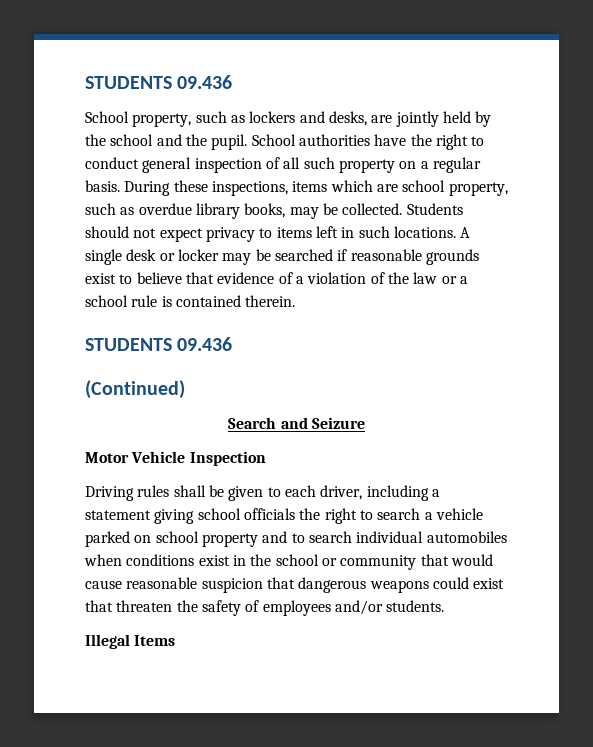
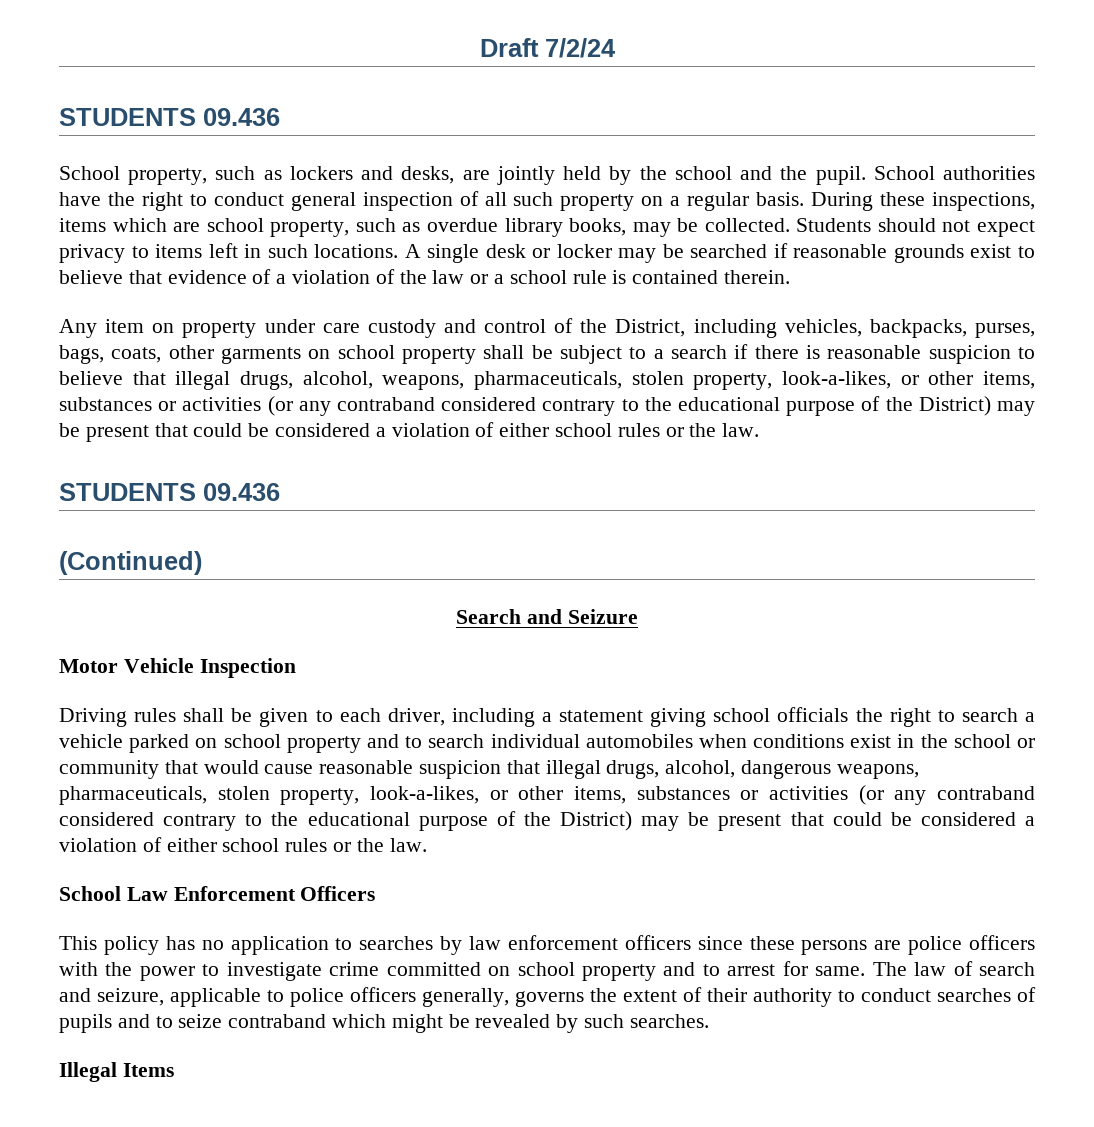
(85, 82) none -> [479,38,616,58] Draft 7/2/24 //
(296, 301) none -> [59,318,1035,338] [59,344,1036,364] [59,371,1035,390] [59,396,1036,416] [59,422,760,442] // Any item on property under care custody and control of the District, including vehicles, backpacks, purses, bags, coats, other garments on school property shall be subject to a search if there is reasonable suspicion to believe that illegal drugs, alcohol, weapons, pharmaceuticals, stolen property, look-a-likes, or other items, substances or activities (or any contraband considered contrary to the educational purpose of the District) may be present that could be considered a violation of either school rules or the law.
[298,577,505,593] [85,600,445,616] dangerous weapons could exist that threaten the safety of employees and/or students. -> [545,760,919,779] [59,785,1035,805] [59,811,1035,831] [59,837,427,852] [59,886,376,901] [59,935,1035,955] [59,961,1036,981] [59,987,1036,1007] [59,1014,709,1033] illegal drugs, alcohol, dangerous weapons, pharmaceuticals, stolen property, look-a-likes, or other items, substances or activities (or any contraband considered contrary to the educational purpose of the District) may be present that could be considered a violation of either school rules or the law. // School Law Enforcement Officers // This policy has no application to searches by law enforcement officers since these persons are police officers with the power to investigate crime committed on school property and to arrest for same. The law of search and seizure, applicable to police officers generally, governs the extent of their authority to conduct searches of pupils and to seize contraband which might be revealed by such searches.

